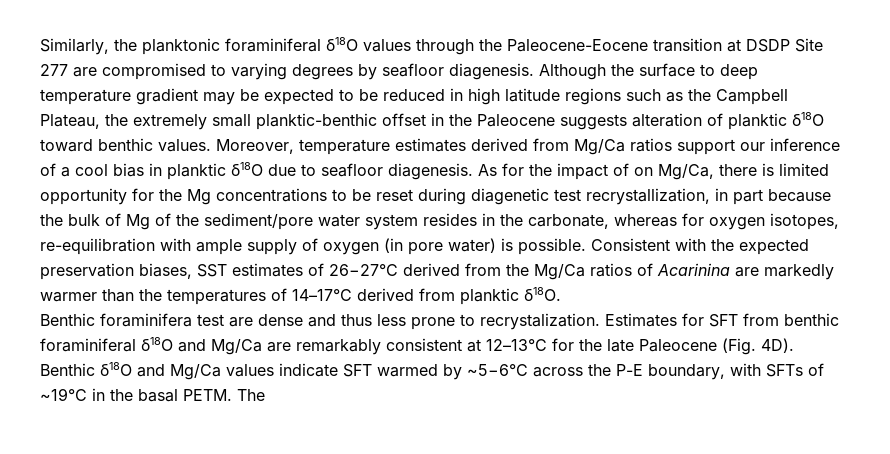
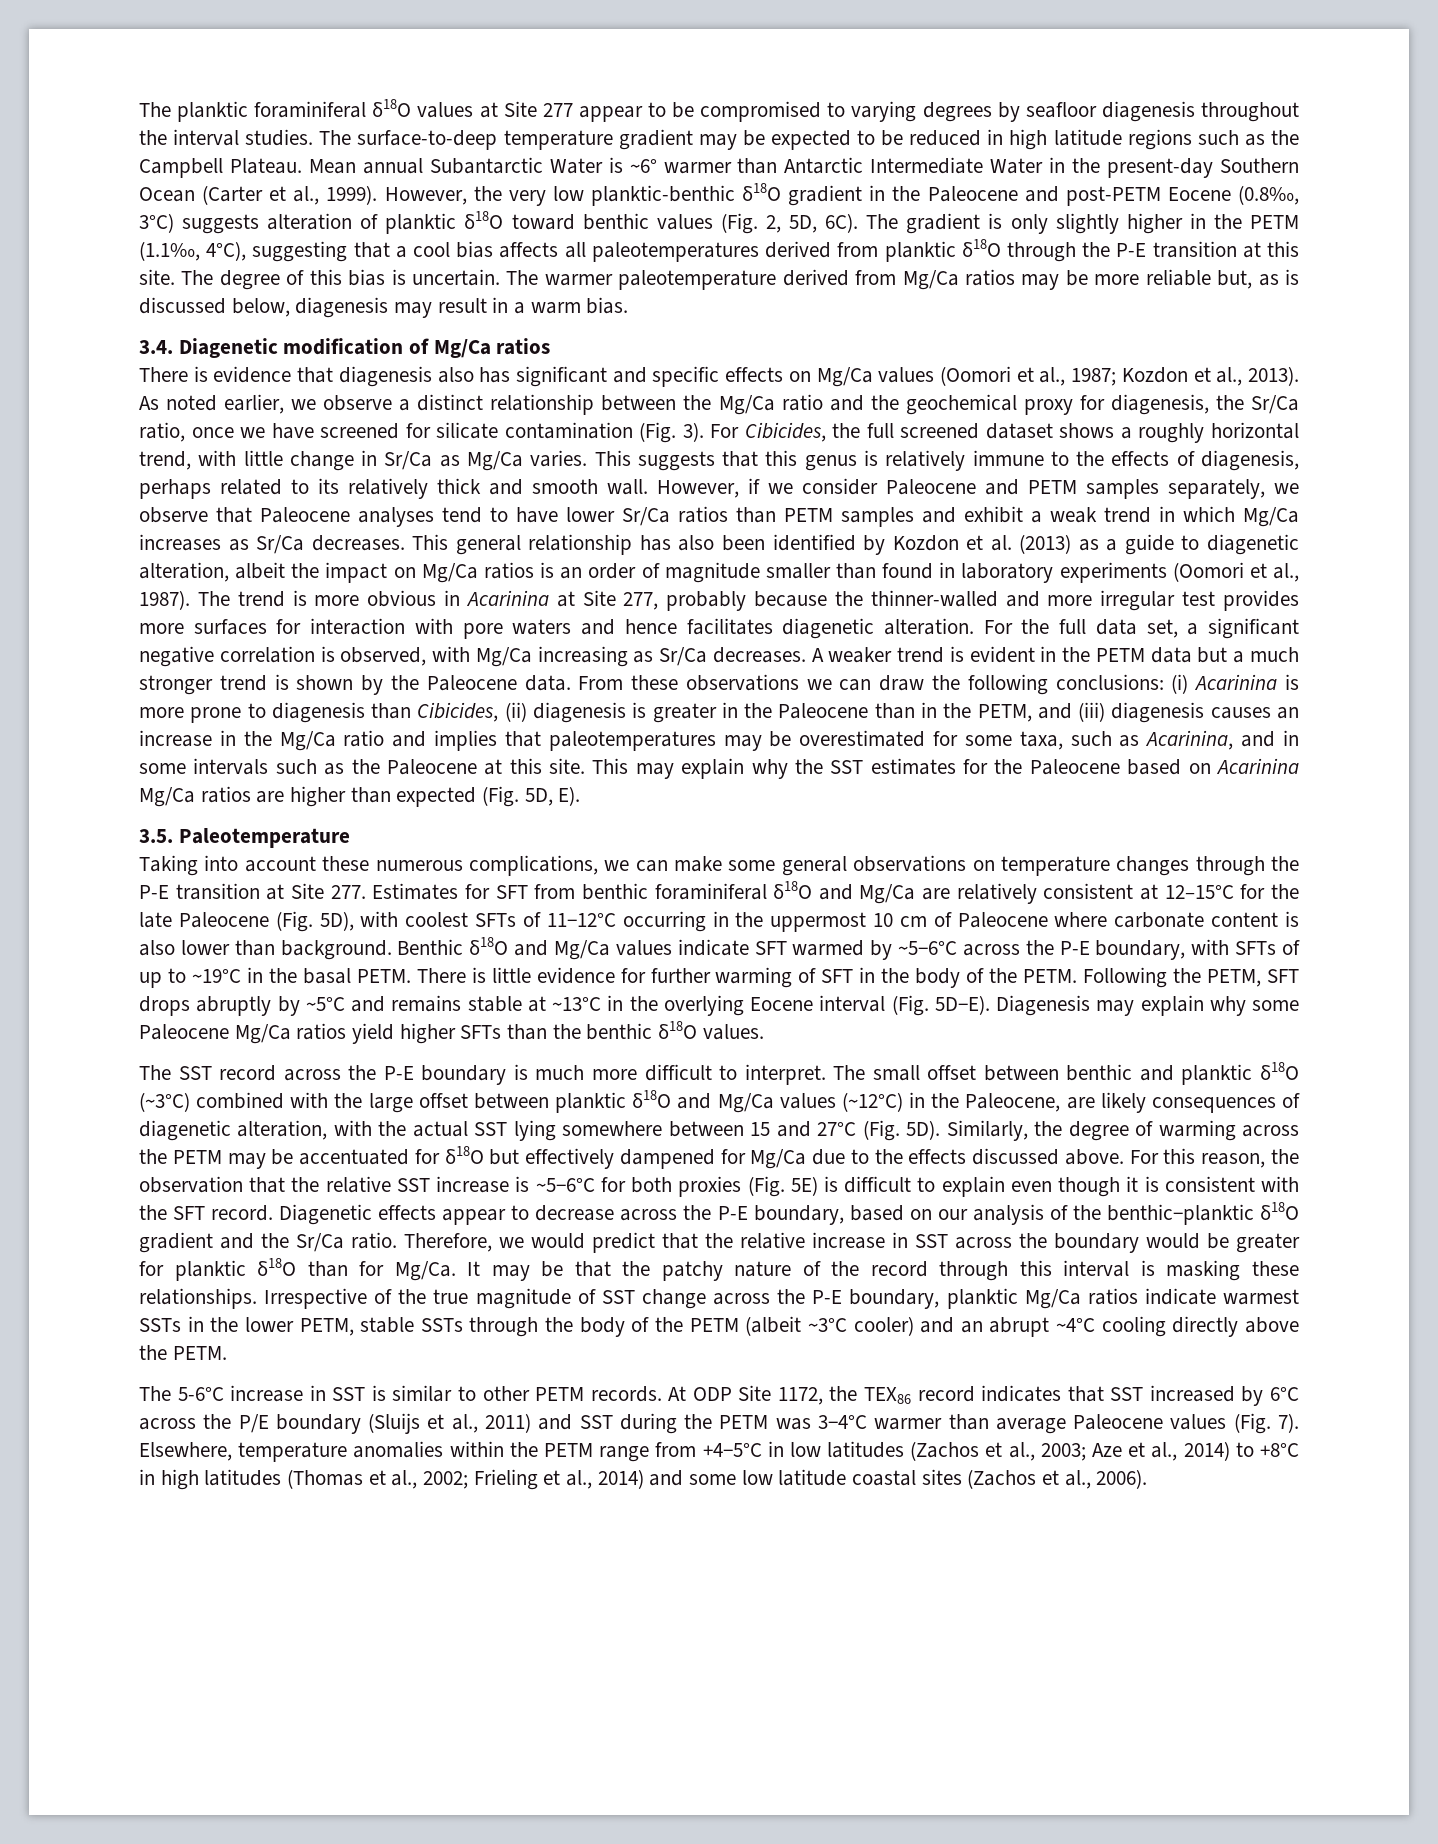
[40,37,823,55] [40,64,97,77] Similarly, the planktonic foraminiferal δ18O values through the Paleocene-Eocene transition at DSDP Site 277 are -> [139,99,695,122] The planktic foraminiferal δ18O values at Site 277 appear to be
[449,63,758,80] diagenesis. Although the surface to deep -> [1101,101,1299,122] [139,129,498,150] diagenesis throughout the interval studies. The surface-to-deep
[40,113,555,130] Plateau, the extremely small planktic-benthic offset in the Paleocene -> [229,157,1299,178] [139,183,1299,206] [139,213,174,233] Plateau. Mean annual Subantarctic Water is ~6° warmer than Antarctic Intermediate Water in the present-day Southern Ocean (Carter et al., 1999). However, the very low planktic-benthic δ18O gradient in the Paleocene and post-PETM Eocene (0.8‰, 3°C)
[158,138,840,155] [40,162,829,180] [40,188,831,205] [40,213,839,230] [40,238,809,255] [40,263,834,280] [40,287,561,305] [40,313,600,330] values. Moreover, temperature estimates derived from Mg/Ca ratios support our inference of a cool bias in planktic δ18O due to seafloor diagenesis. As for the impact of on Mg/Ca, there is limited opportunity for the Mg concentrations to be reset during diagenetic test recrystallization, in part because the bulk of Mg of the sediment/pore water system resides in the carbonate, whereas for oxygen isotopes, re-equilibration with ample supply of oxygen (in pore water) is possible. Consistent with the expected preservation biases, SST estimates of 26−27°C derived from the Mg/Ca ratios of Acarinina are markedly warmer than the temperatures of 14–17°C derived from planktic δ18O. // Benthic foraminifera test are dense and thus less prone to recrystalization. -> [656,213,1299,234] [139,239,1299,262] [139,269,1299,290] [139,297,629,318] [139,338,551,358] [139,366,1299,387] [139,394,1299,415] [139,422,1299,443] [139,450,1300,471] [139,478,1299,499] [139,506,1299,527] [139,534,1299,555] [139,562,1299,583] [139,590,1300,611] [139,618,1299,639] [139,646,1300,667] [139,674,1300,695] [139,702,1300,723] [139,730,1300,751] [139,758,1300,779] [139,786,581,807] [139,828,350,848] [139,855,1299,876] [139,883,366,900] values (Fig. 2, 5D, 6C). The gradient is only slightly higher in the PETM (1.1‰, 4°C), suggesting that a cool bias affects all paleotemperatures derived from planktic δ18O through the P-E transition at this site. The degree of this bias is uncertain. The warmer paleotemperature derived from Mg/Ca ratios may be more reliable but, as is discussed below, diagenesis may result in a warm bias. // 3.4. Diagenetic modification of Mg/Ca ratios // There is evidence that diagenesis also has significant and specific effects on Mg/Ca values (Oomori et al., 1987; Kozdon et al., 2013). As noted earlier, we observe a distinct relationship between the Mg/Ca ratio and the geochemical proxy for diagenesis, the Sr/Ca ratio, once we have screened for silicate contamination (Fig. 3). For Cibicides, the full screened dataset shows a roughly horizontal trend, with little change in Sr/Ca as Mg/Ca varies. This suggests that this genus is relatively immune to the effects of diagenesis, perhaps related to its relatively thick and smooth wall. However, if we consider Paleocene and PETM samples separately, we observe that Paleocene analyses tend to have lower Sr/Ca ratios than PETM samples and exhibit a weak trend in which Mg/Ca increases as Sr/Ca decreases. This general relationship has also been identified by Kozdon et al. (2013) as a guide to diagenetic alteration, albeit the impact on Mg/Ca ratios is an order of magnitude smaller than found in laboratory experiments (Oomori et al., 1987). The trend is more obvious in Acarinina at Site 277, probably because the thinner-walled and more irregular test provides more surfaces for interaction with pore waters and hence facilitates diagenetic alteration. For the full data set, a significant negative correlation is observed, with Mg/Ca increasing as Sr/Ca decreases. A weaker trend is evident in the PETM data but a much stronger trend is shown by the Paleocene data. From these observations we can draw the following conclusions: (i) Acarinina is more prone to diagenesis than Cibicides, (ii) diagenesis is greater in the Paleocene than in the PETM, and (iii) diagenesis causes an increase in the Mg/Ca ratio and implies that paleotemperatures may be overestimated for some taxa, such as Acarinina, and in some intervals such as the Paleocene at this site. This may explain why the SST estimates for the Paleocene based on Acarinina Mg/Ca ratios are higher than expected (Fig. 5D, E). // 3.5. Paleotemperature // Taking into account these numerous complications, we can make some general observations on temperature changes through the P-E transition at Site 277.
[296,339,381,355] remarkably -> [956,883,1037,904] relatively
[486,339,547,351] 12–13°C -> [1164,885,1234,899] 12–15°C
[761,338,794,353] 4D). -> [319,911,1299,932] [139,940,392,960] 5D), with coolest SFTs of 11−12°C occurring in the uppermost 10 cm of Paleocene where carbonate content is also lower than background.
(824, 369) none -> [139,968,186,988] up to
[237,389,265,401] The -> [416,967,1300,988] [139,995,1299,1016] [139,1021,764,1044] [139,1062,1299,1085] [139,1090,1300,1113] [139,1120,1300,1141] [139,1146,1300,1169] [139,1176,1300,1197] [139,1202,1300,1225] [139,1232,1300,1253] [139,1258,1299,1281] [139,1288,1299,1309] [139,1316,1299,1337] [139,1345,227,1360] [139,1385,1299,1406] [139,1413,1299,1434] [139,1441,1299,1462] [139,1469,1148,1490] There is little evidence for further warming of SFT in the body of the PETM. Following the PETM, SFT drops abruptly by ~5°C and remains stable at ~13°C in the overlying Eocene interval (Fig. 5D−E). Diagenesis may explain why some Paleocene Mg/Ca ratios yield higher SFTs than the benthic δ18O values. // The SST record across the P-E boundary is much more difficult to interpret. The small offset between benthic and planktic δ18O (~3°C) combined with the large offset between planktic δ18O and Mg/Ca values (~12°C) in the Paleocene, are likely consequences of diagenetic alteration, with the actual SST lying somewhere between 15 and 27°C (Fig. 5D). Similarly, the degree of warming across the PETM may be accentuated for δ18O but effectively dampened for Mg/Ca due to the effects discussed above. For this reason, the observation that the relative SST increase is ~5−6°C for both proxies (Fig. 5E) is difficult to explain even though it is consistent with the SFT record. Diagenetic effects appear to decrease across the P-E boundary, based on our analysis of the benthic−planktic δ18O gradient and the Sr/Ca ratio. Therefore, we would predict that the relative increase in SST across the boundary would be greater for planktic δ18O than for Mg/Ca. It may be that the patchy nature of the record through this interval is masking these relationships. Irrespective of the true magnitude of SST change across the P-E boundary, planktic Mg/Ca ratios indicate warmest SSTs in the lower PETM, stable SSTs through the body of the PETM (albeit ~3°C cooler) and an abrupt ~4°C cooling directly above the PETM. // The 5-6°C increase in SST is similar to other PETM records. At ODP Site 1172, the TEX86 record indicates that SST increased by 6°C across the P/E boundary (Sluijs et al., 2011) and SST during the PETM was 3−4°C warmer than average Paleocene values (Fig. 7). Elsewhere, temperature anomalies within the PETM range from +4−5°C in low latitudes (Zachos et al., 2003; Aze et al., 2014) to +8°C in high latitudes (Thomas et al., 2002; Frieling et al., 2014) and some low latitude coastal sites (Zachos et al., 2006).

